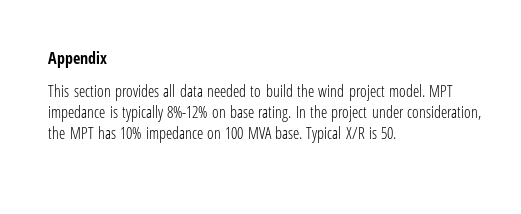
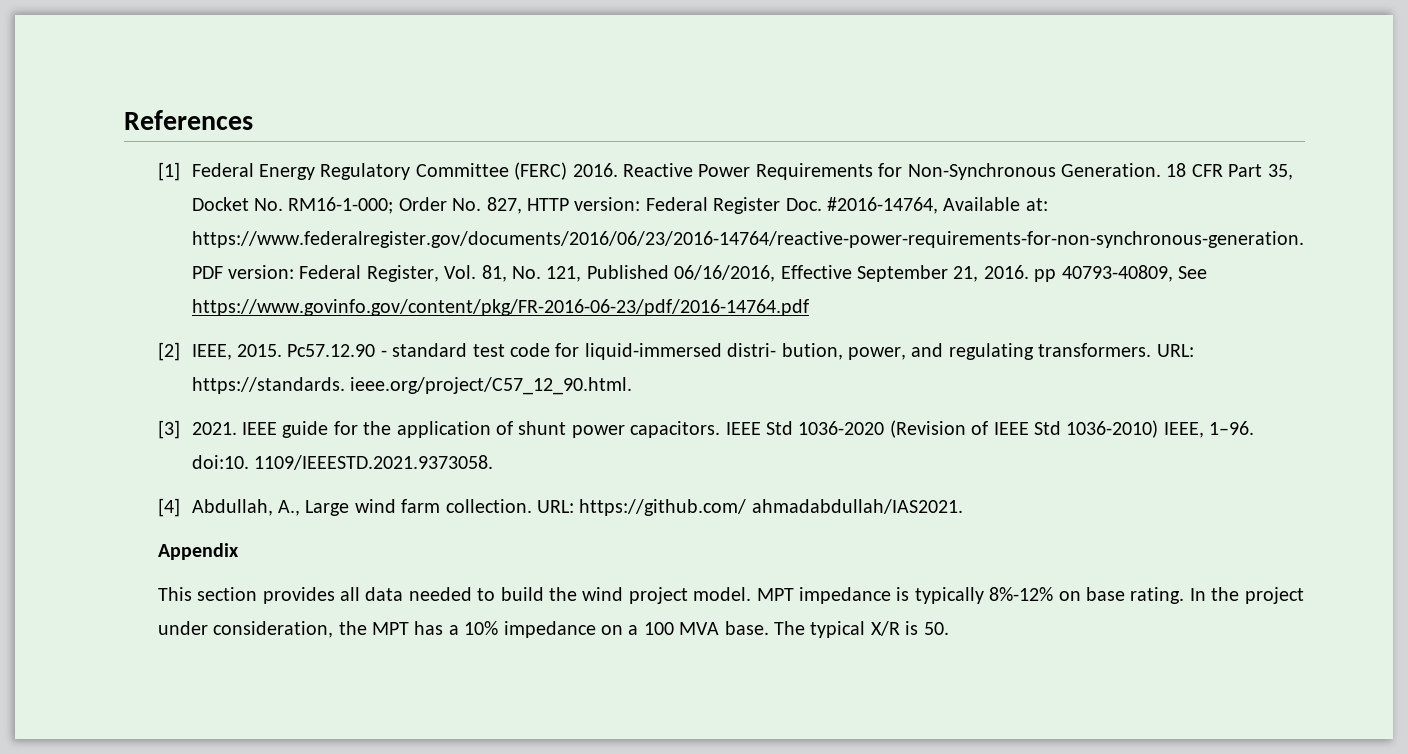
(48, 59) none -> [124,110,253,130] [157,162,1293,181] [191,197,1048,214] [191,231,1304,248] [191,265,1208,282] [191,299,809,316] [157,342,1194,361] [191,377,633,395] [157,420,1255,439] [191,455,494,470] [157,498,963,517] References // [1] Federal Energy Regulatory Committee (FERC) 2016. Reactive Power Requirements for Non-Synchronous Generation. 18 CFR Part 35, Docket No. RM16-1-000; Order No. 827, HTTP version: Federal Register Doc. #2016-14764, Available at: https://www.federalregister.gov/documents/2016/06/23/2016-14764/reactive-power-requirements-for-non-synchronous-generation. PDF version: Federal Register, Vol. 81, No. 121, Published 06/16/2016, Effective September 21, 2016. pp 40793-40809, See https://www.govinfo.gov/content/pkg/FR-2016-06-23/pdf/2016-14764.pdf // [2] IEEE, 2015. Pc57.12.90 - standard test code for liquid-immersed distri- bution, power, and regulating transformers. URL: https://standards. ieee.org/project/C57_12_90.html. // [3] 2021. IEEE guide for the application of shunt power capacitors. IEEE Std 1036-2020 (Revision of IEEE Std 1036-2010) IEEE, 1–96. doi:10. 1109/IEEESTD.2021.9373058. // [4] Abdullah, A., Large wind farm collection. URL: https://github.com/ ahmadabdullah/IAS2021. //
(117, 132) none -> [448,625,459,635] a
(221, 134) none -> [628,625,639,635] a
[306,126,342,143] Typical -> [774,621,866,638] The typical

